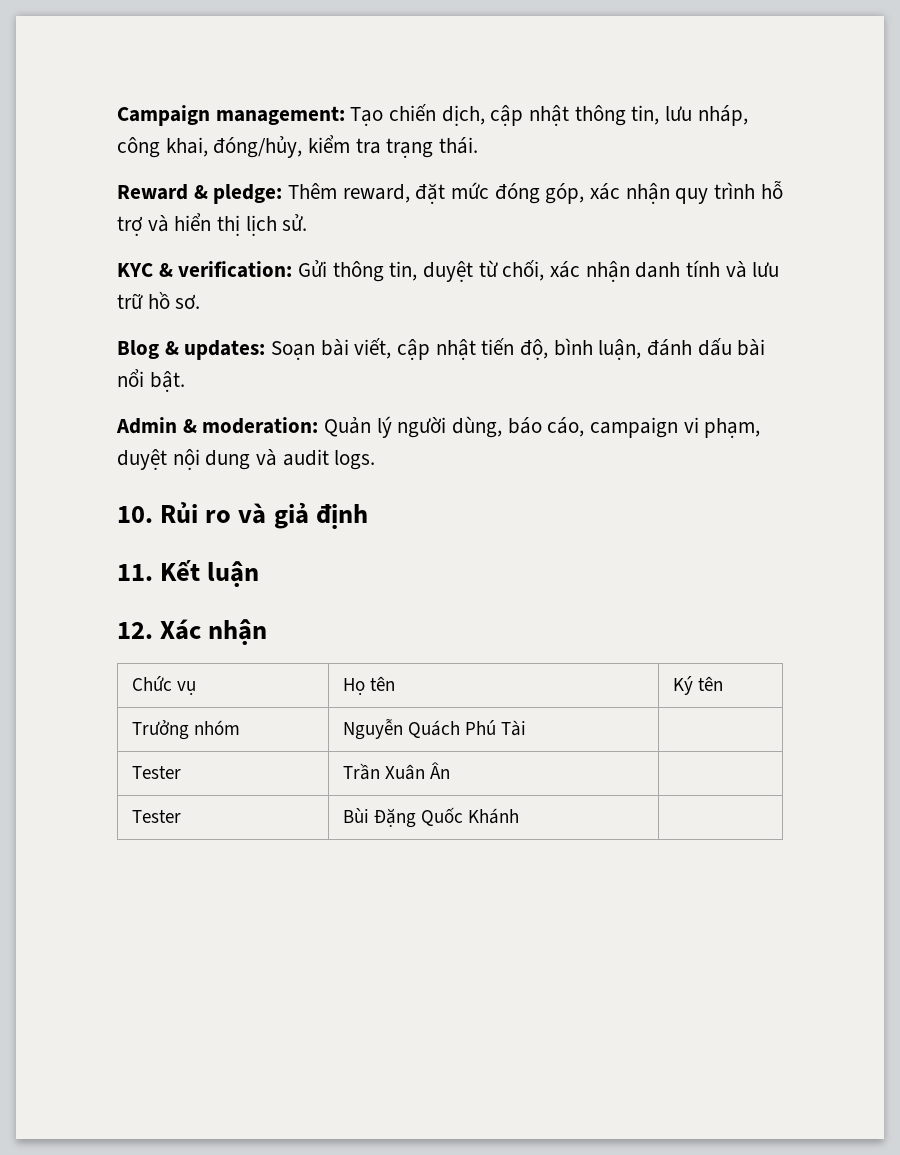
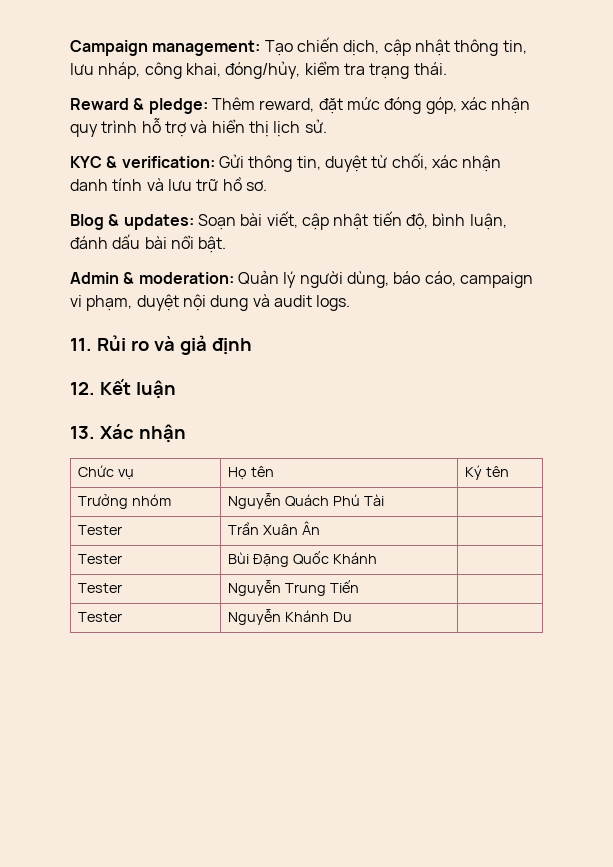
[117,506,153,523] 10. -> [70,338,92,351] 11.
[117,564,153,581] 11. -> [70,382,95,395] 12.
[117,622,153,639] 12. -> [70,426,95,439] 13.
(520, 816) none -> [78,583,123,593] [228,580,360,596] [78,612,123,622] [228,609,353,625] // Tester | Nguyễn Trung Tiến | // Tester | Nguyễn Khánh Du |

